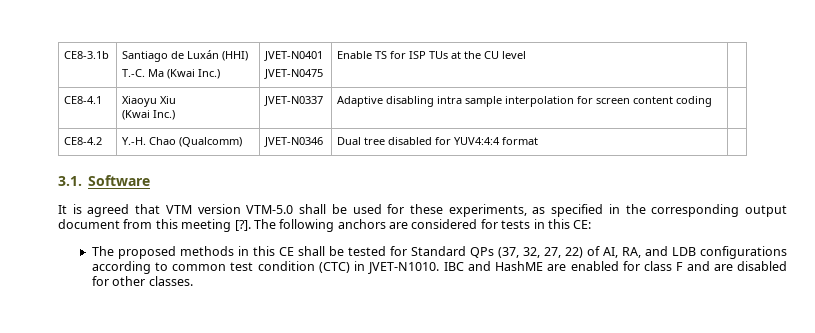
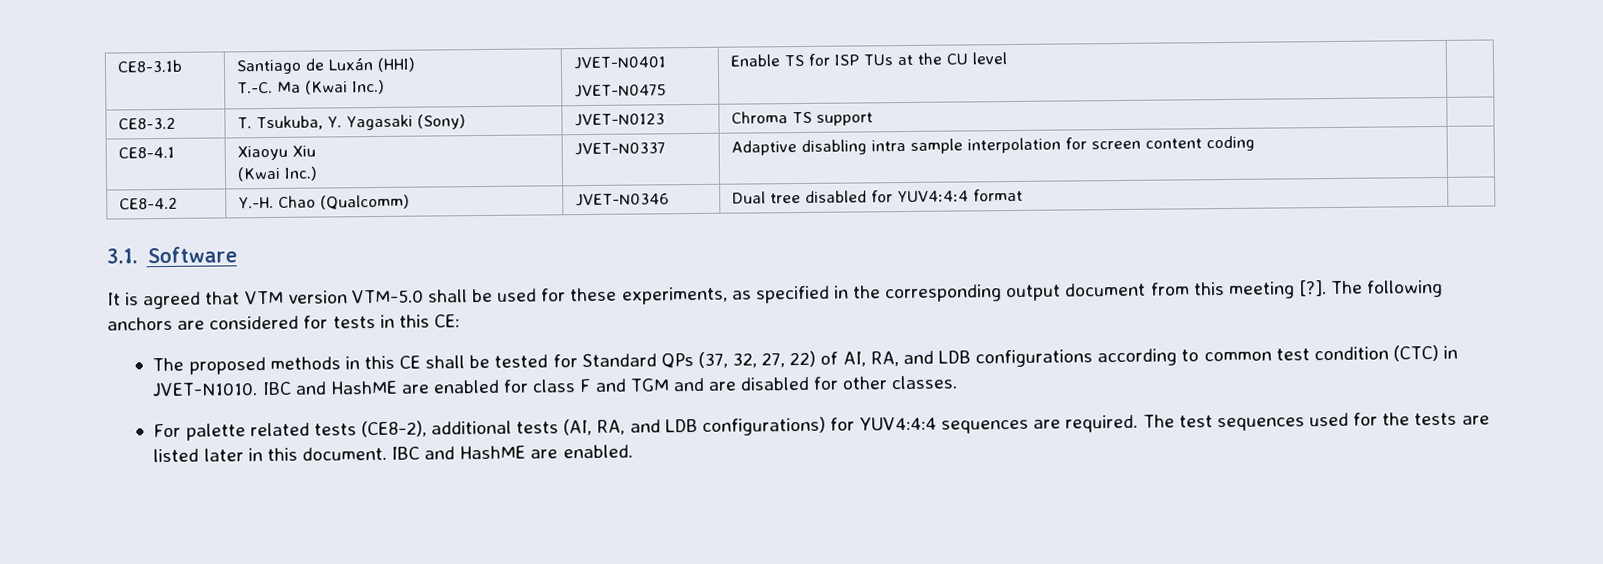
(527, 55) none -> [118,117,177,130] [237,114,467,131] [574,113,666,127] [731,111,874,126] // CE8-3.2 | T. Tsukuba, Y. Yagasaki (Sony) | JVET-N0123 | Chroma TS support |
(710, 266) none -> [629,377,705,392] TGM and
(193, 281) none -> [153,412,1490,441] [153,444,633,463] // For palette related tests (CE8-2), additional tests (AI, RA, and LDB configurations) for YUV4:4:4 sequences are required. The test sequences used for the tests are listed later in this document. IBC and HashME are enabled.

